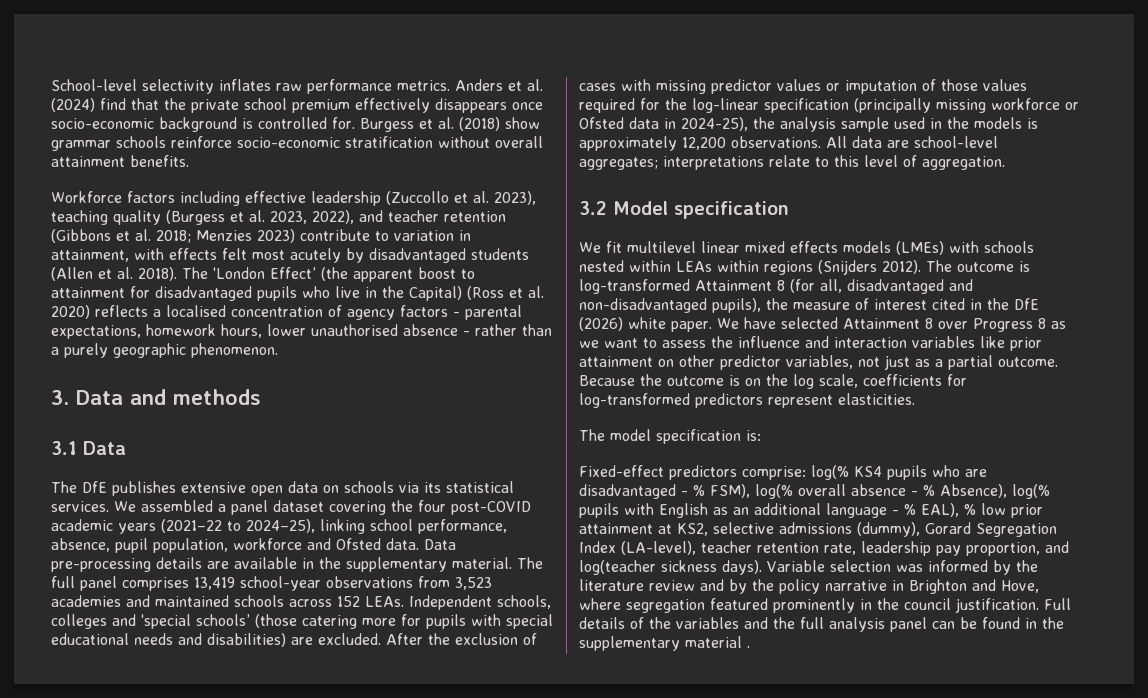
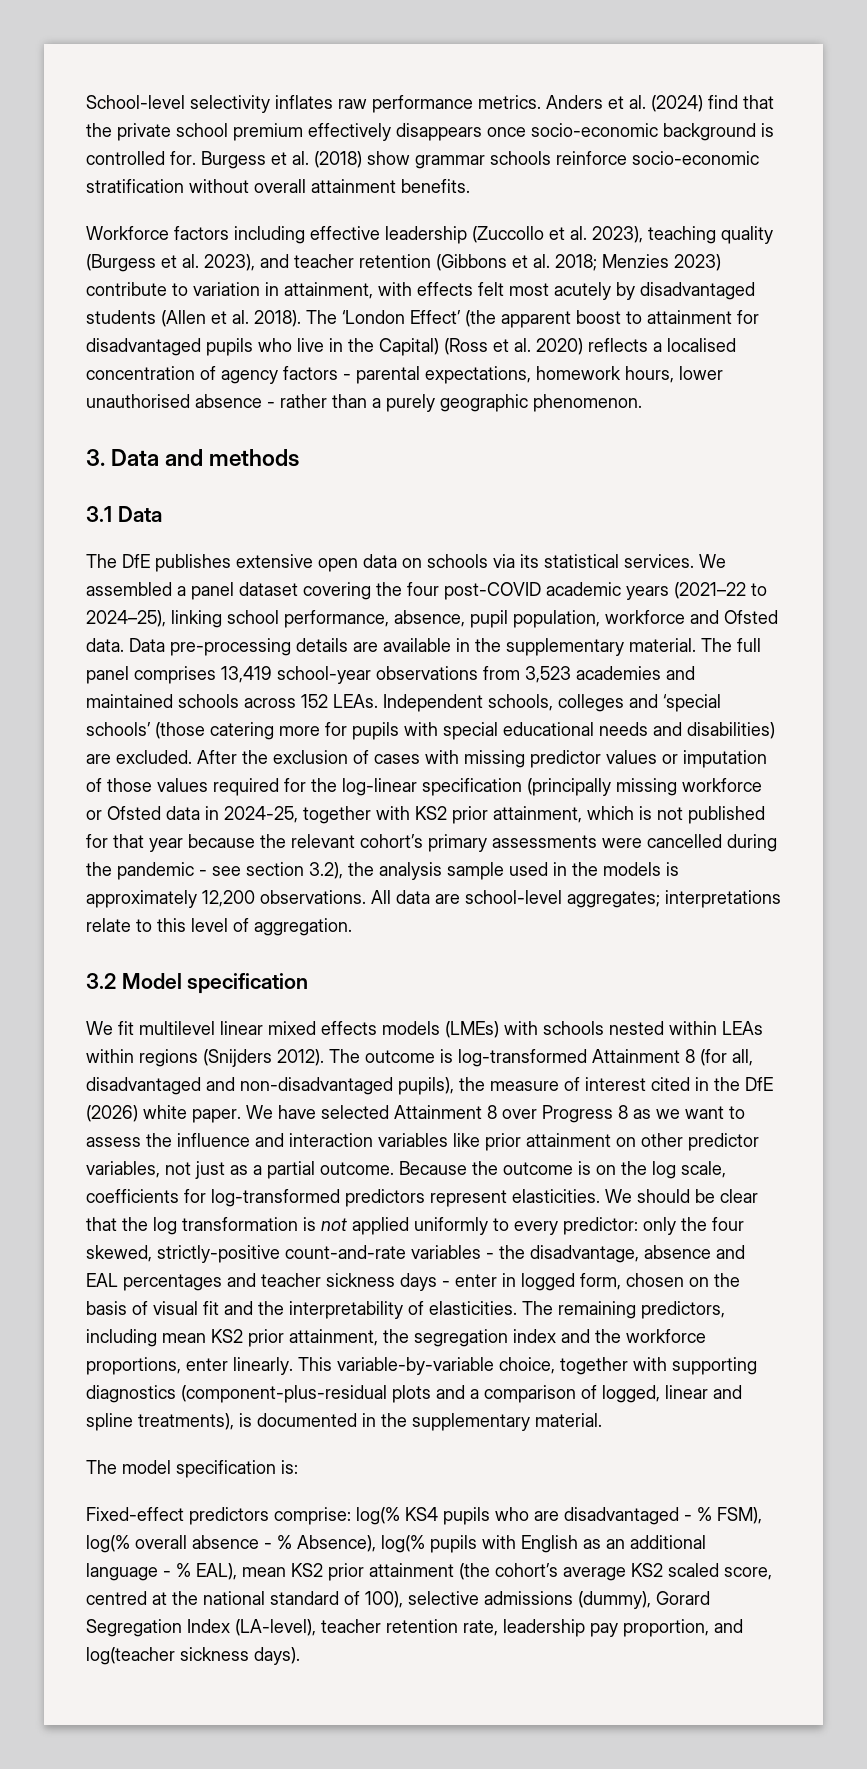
[270,210,354,224] 2023, 2022), -> [204,254,255,271] 2023),
[681,117,748,131] 2024-25), -> [224,806,765,824] [86,834,777,852] [86,862,343,880] 2024-25, together with KS2 prior attainment, which is not published for that year because the relevant cohort’s primary assessments were cancelled during the pandemic - see section 3.2),
(915, 399) none -> [605,1189,758,1203] [86,1217,744,1235] [86,1245,745,1263] [86,1273,740,1291] [86,1301,725,1319] [86,1329,706,1347] [86,1357,757,1375] [86,1385,742,1403] [86,1413,602,1431] We should be clear that the log transformation is not applied uniformly to every predictor: only the four skewed, strictly-positive count-and-rate variables - the disadvantage, absence and EAL percentages and teacher sickness days - enter in logged form, chosen on the basis of visual fit and the interpretability of elasticities. The remaining predictors, including mean KS2 prior attainment, the segregation index and the workforce proportions, enter linearly. This variable-by-variable choice, together with supporting diagnostics (component-plus-residual plots and a comparison of logged, linear and spline treatments), is documented in the supplementary material.
[964,503,1043,518] [579,523,708,536] % low prior attainment at KS2, -> [242,1563,772,1581] [86,1591,403,1608] mean KS2 prior attainment (the cohort’s average KS2 scaled score, centred at the national standard of 100),
[767,560,1038,575] [579,579,1039,594] [579,598,1071,613] [579,617,1064,632] [579,636,750,651] Variable selection was informed by the literature review and by the policy narrative in Brighton and Hove, where segregation featured prominently in the council justification. Full details of the variables and the full analysis panel can be found in the supplementary material . -> (300, 1656) none

